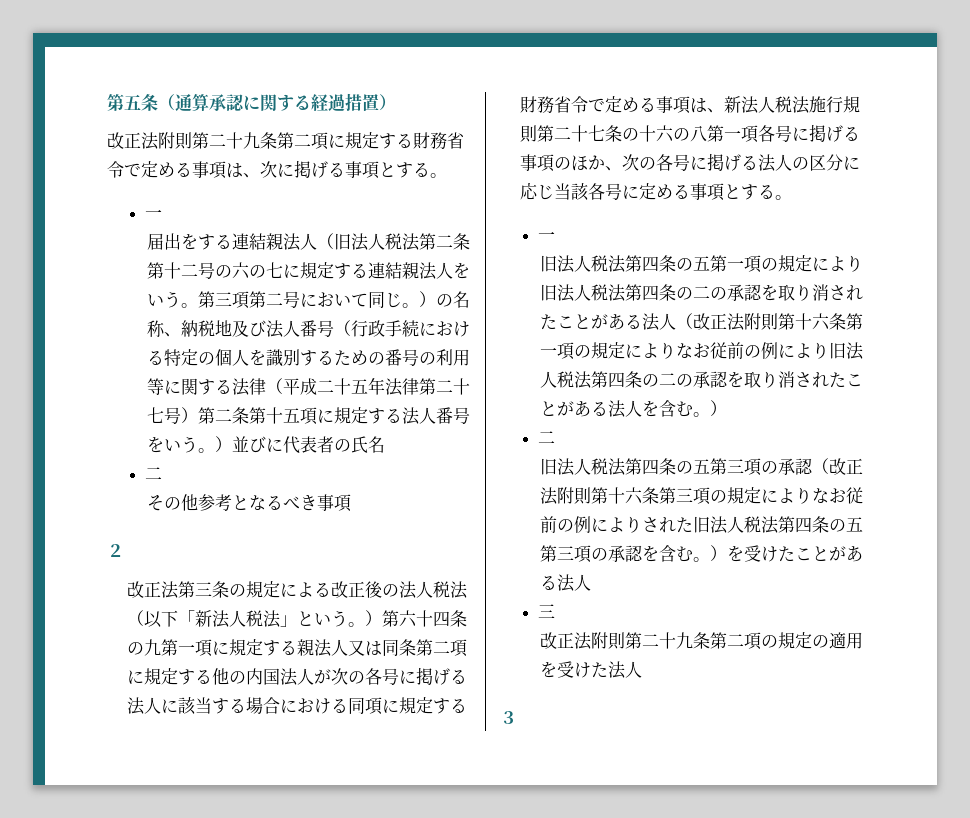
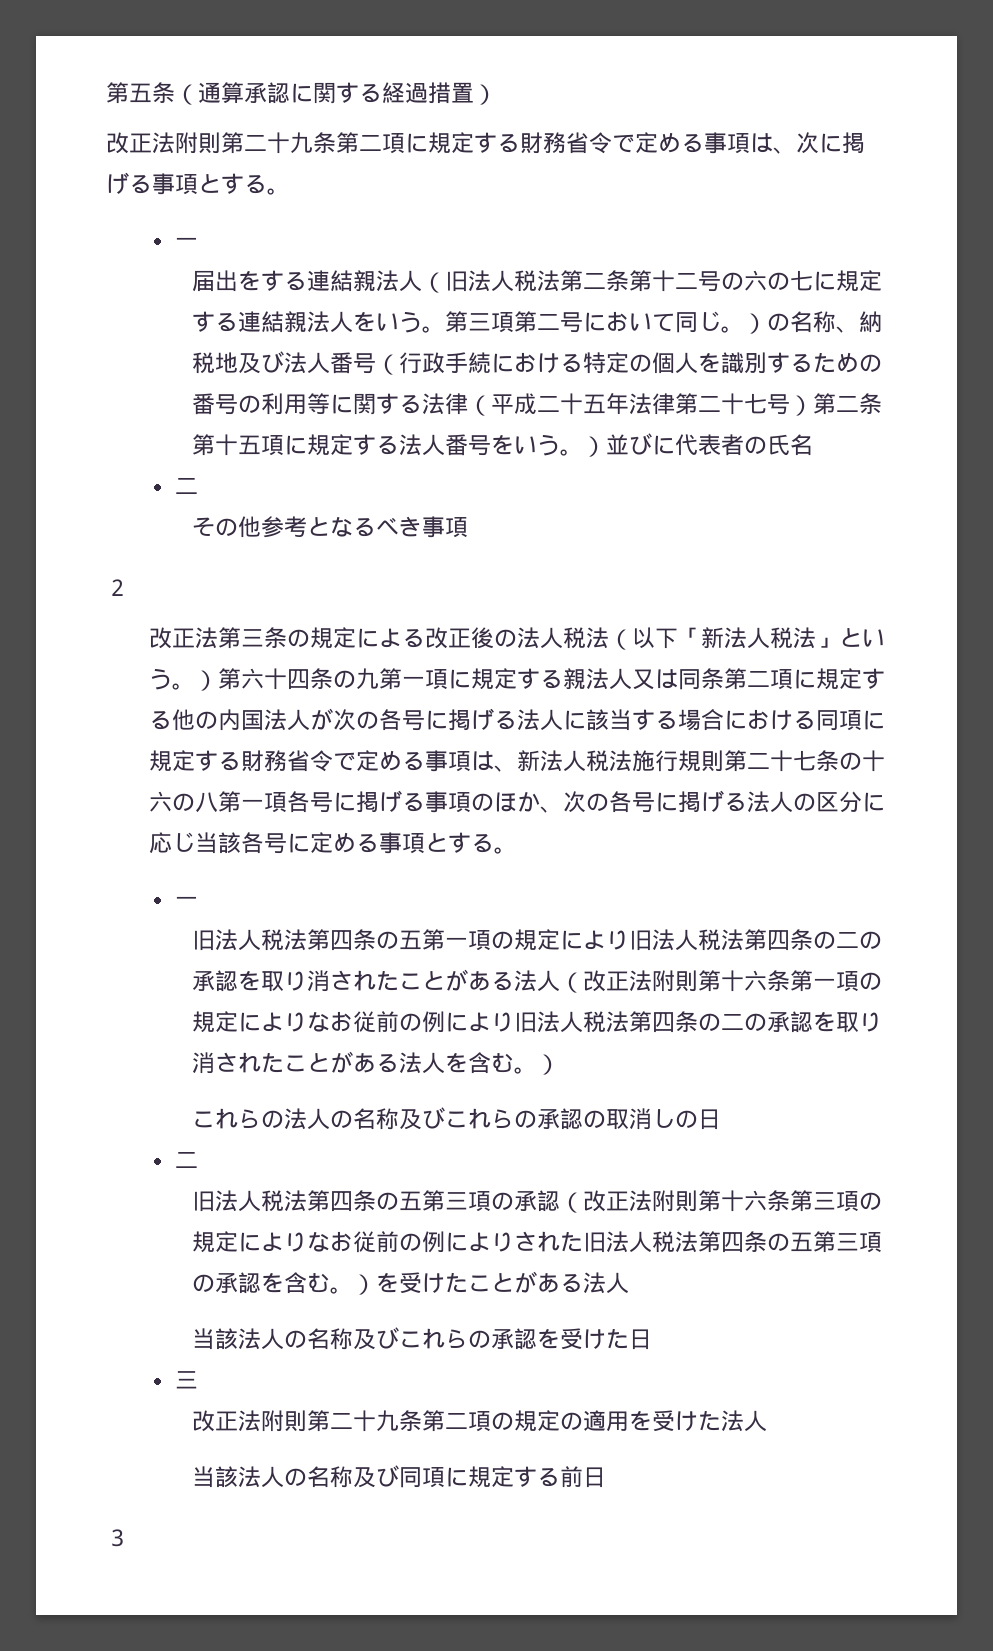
(727, 408) none -> [192,1107,722,1130] // これらの法人の名称及びこれらの承認の取消しの日
(591, 582) none -> [192,1327,653,1350] // 当該法人の名称及びこれらの承認を受けた日
(642, 669) none -> [192,1465,607,1488] // 当該法人の名称及び同項に規定する前日

